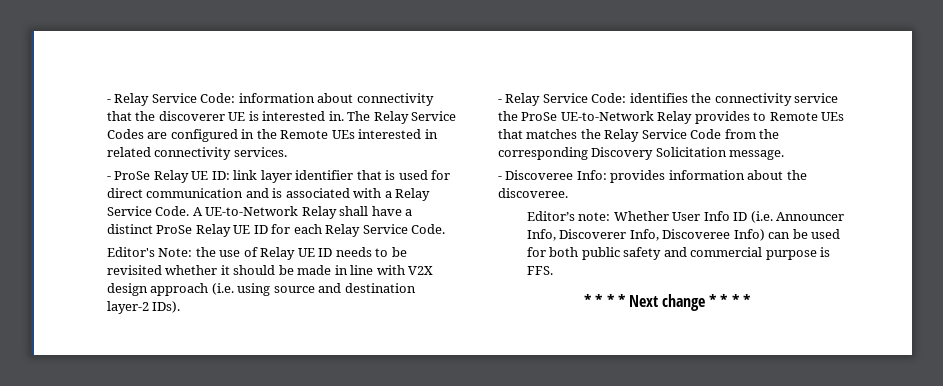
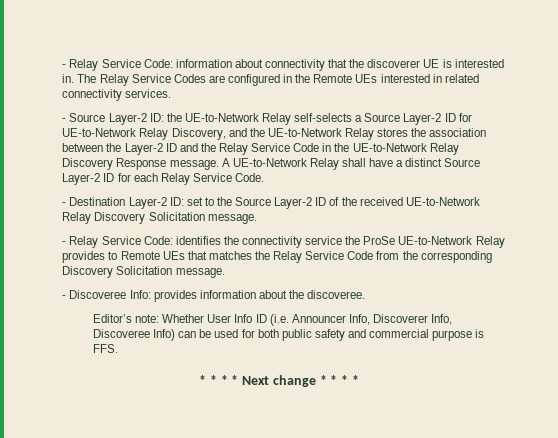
[114,170,451,183] [106,188,431,201] [106,206,190,216] ProSe Relay UE ID: link layer identifier that is used for direct communication and is associated with a Relay Service Code. -> [69,113,472,125] [62,128,487,140] [62,143,459,155] [62,158,219,170] Source Layer-2 ID: the UE-to-Network Relay self-selects a Source Layer-2 ID for UE-to-Network Relay Discovery, and the UE-to-Network Relay stores the association between the Layer-2 ID and the Relay Service Code in the UE-to-Network Relay Discovery Response message.
[156,224,251,237] ProSe Relay UE -> [444,158,481,167] [62,173,101,185] Source Layer-2
[106,247,407,260] [106,265,434,275] [106,283,416,296] [106,301,181,314] Editor's Note: the use of Relay UE ID needs to be revisited whether it should be made in line with V2X design approach (i.e. using source and destination layer-2 IDs). -> [62,197,480,209] [62,212,257,224] - Destination Layer-2 ID: set to the Source Layer-2 ID of the received UE-to-Network Relay Discovery Solicitation message.

